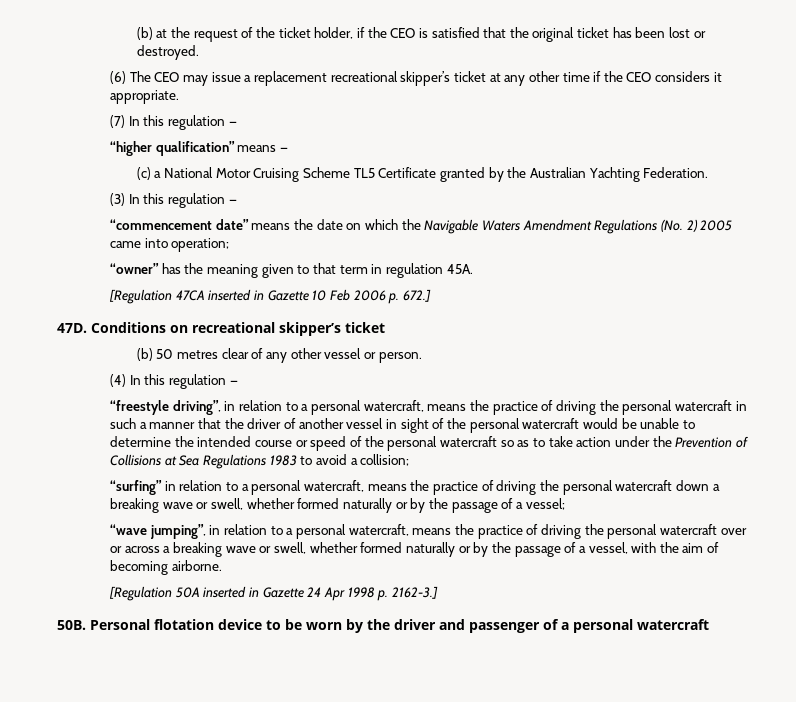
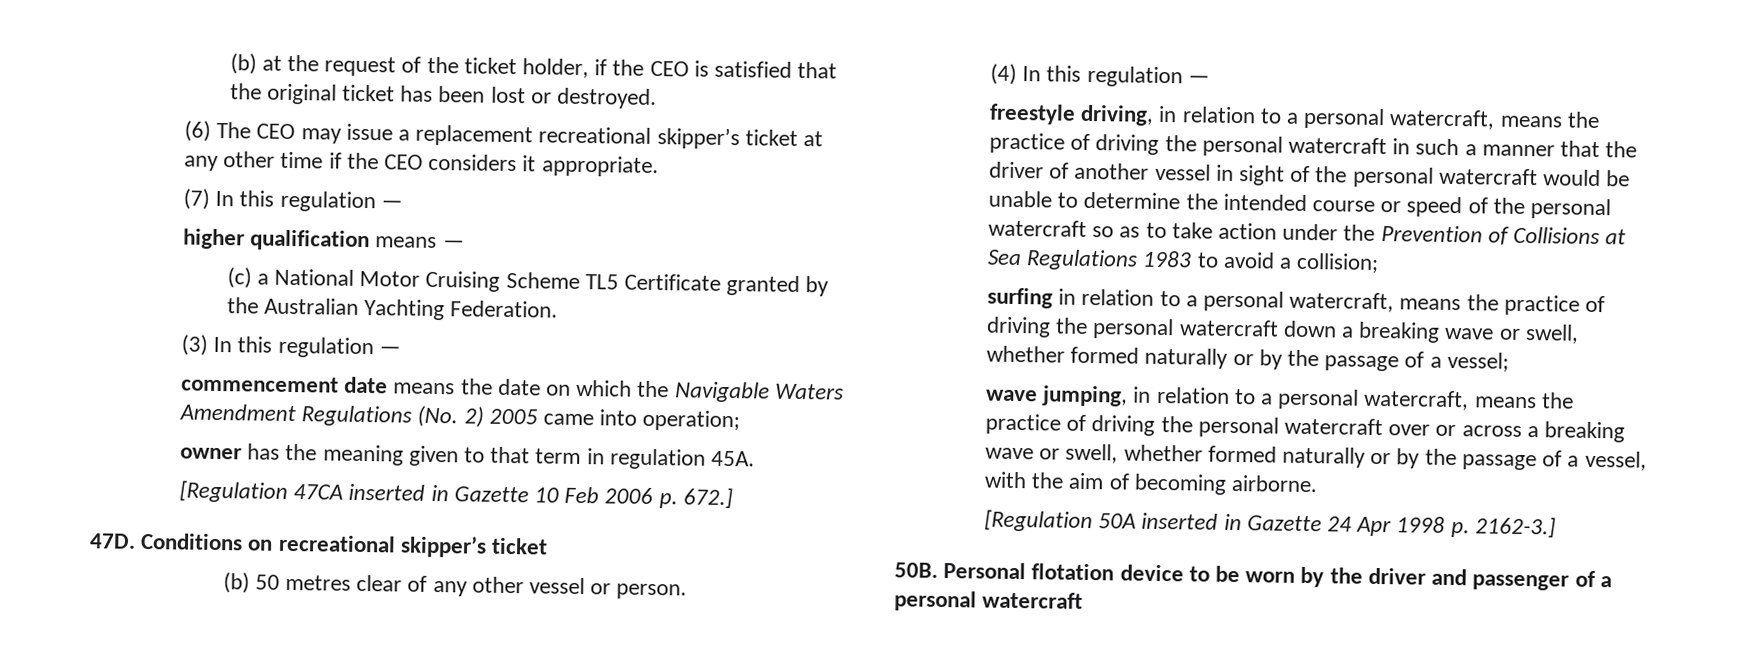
[110,141,235,156] “higher qualification” -> [183,228,371,252] higher qualification
[110,219,249,230] “commencement date” -> [181,375,389,394] commencement date
[110,263,160,274] “owner” -> [180,447,243,460] owner
[110,400,221,415] “freestyle driving”, -> [989,103,1155,126] freestyle driving,
[110,480,163,495] “surfing” -> [987,287,1054,309] surfing
[110,524,206,539] “wave jumping”, -> [986,385,1129,407] wave jumping,

